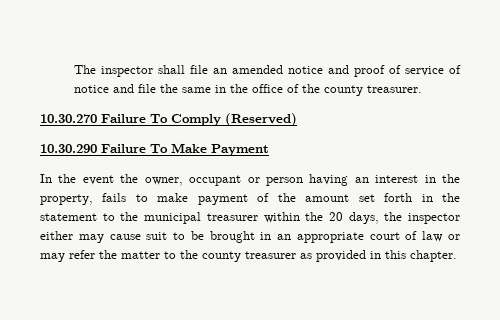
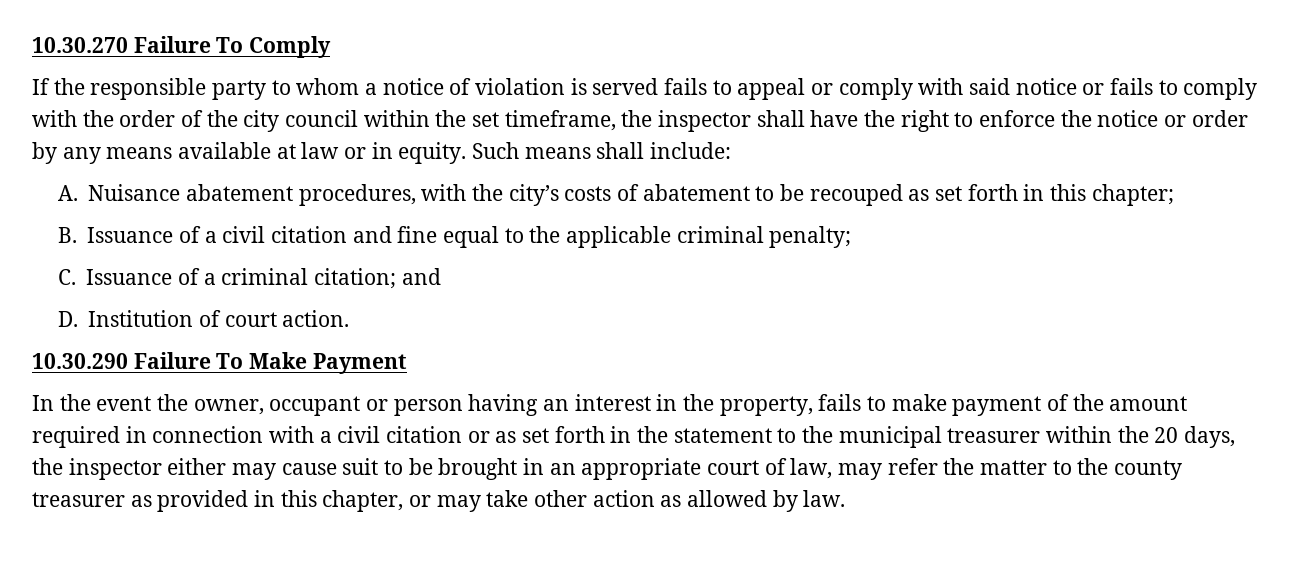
[73,65,462,77] [73,84,422,96] [40,113,297,126] The inspector shall file an amended notice and proof of service of notice and file the same in the office of the county treasurer. // 10.30.270 Failure To Comply (Reserved) -> [32,36,332,58] [32,78,1258,100] [32,110,1248,132] [32,142,732,164] [57,184,1174,206] [57,226,852,248] [57,268,441,289] [57,310,350,327] 10.30.270 Failure To Comply // If the responsible party to whom a notice of violation is served fails to appeal or comply with said notice or fails to comply with the order of the city council within the set timeframe, the inspector shall have the right to enforce the notice or order by any means available at law or in equity. Such means shall include: // A. Nuisance abatement procedures, with the city’s costs of abatement to be recouped as set forth in this chapter; // B. Issuance of a civil citation and fine equal to the applicable criminal penalty; // C. Issuance of a criminal citation; and // D. Institution of court action.
(350, 198) none -> [32,426,517,448] required in connection with a civil citation or as
[422,231,460,242] law or -> [790,458,833,479] law,
[410,250,457,262] chapter. -> [322,490,846,512] chapter, or may take other action as allowed by law.

